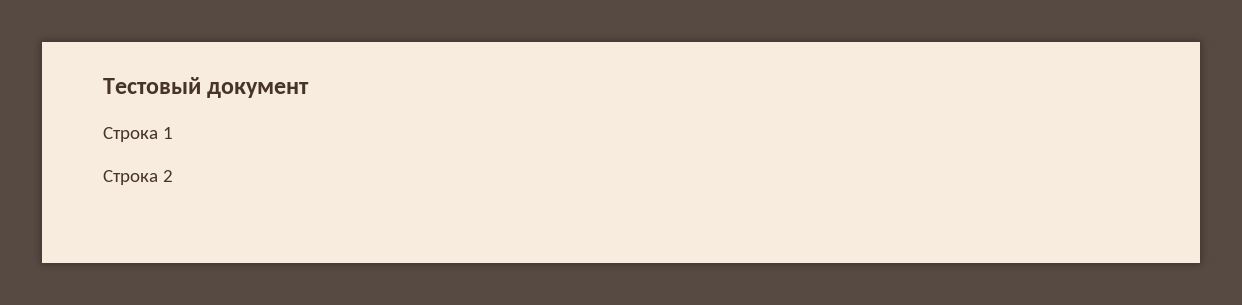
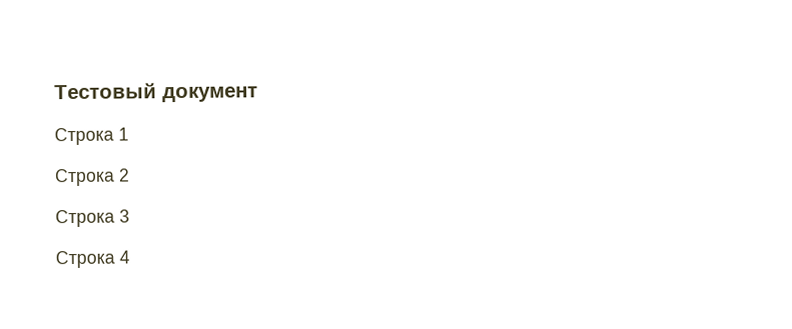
(173, 176) none -> [55,209,130,228] [55,250,130,269] // Строка 3 // Строка 4

